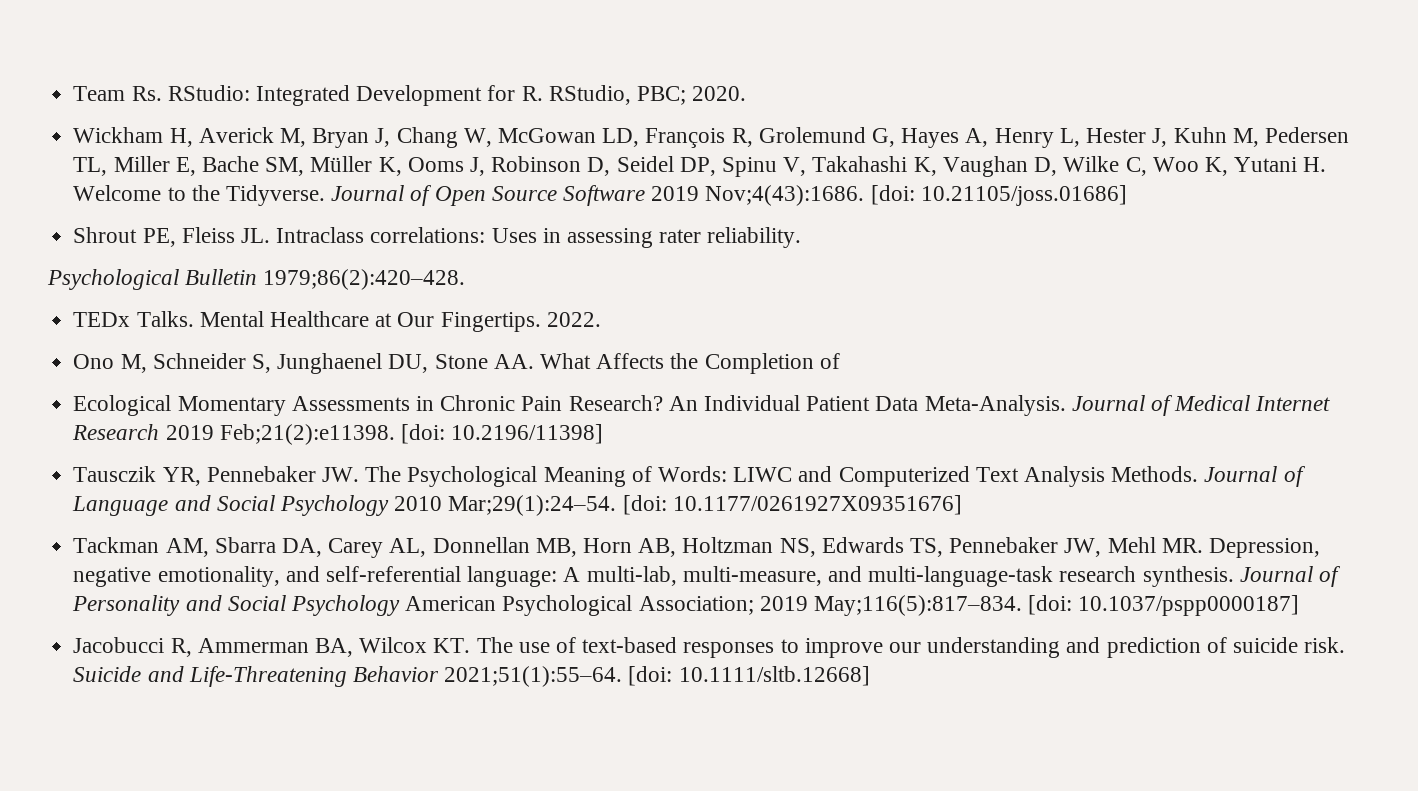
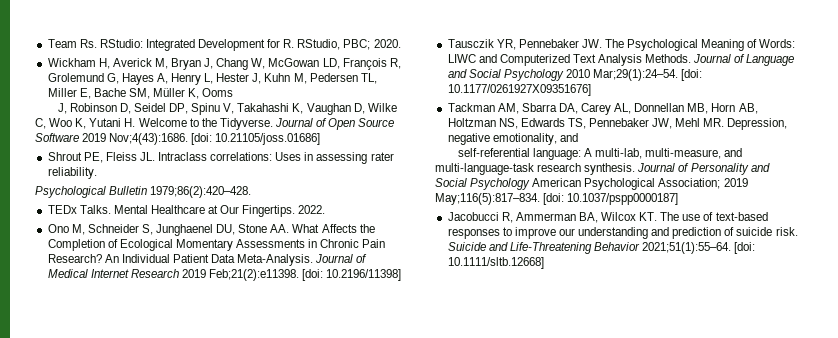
(464, 164) none -> (234, 92) //
(840, 361) // -> (118, 243) none
(320, 574) none -> (578, 137) //

